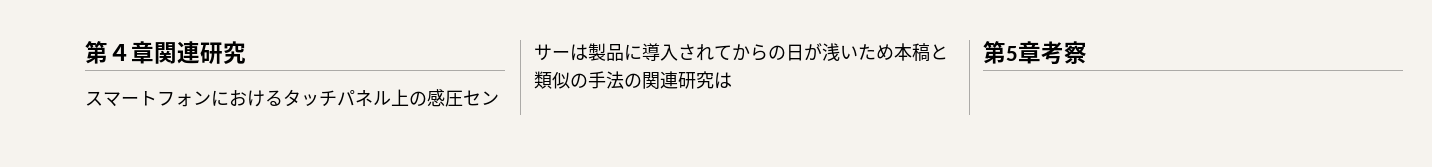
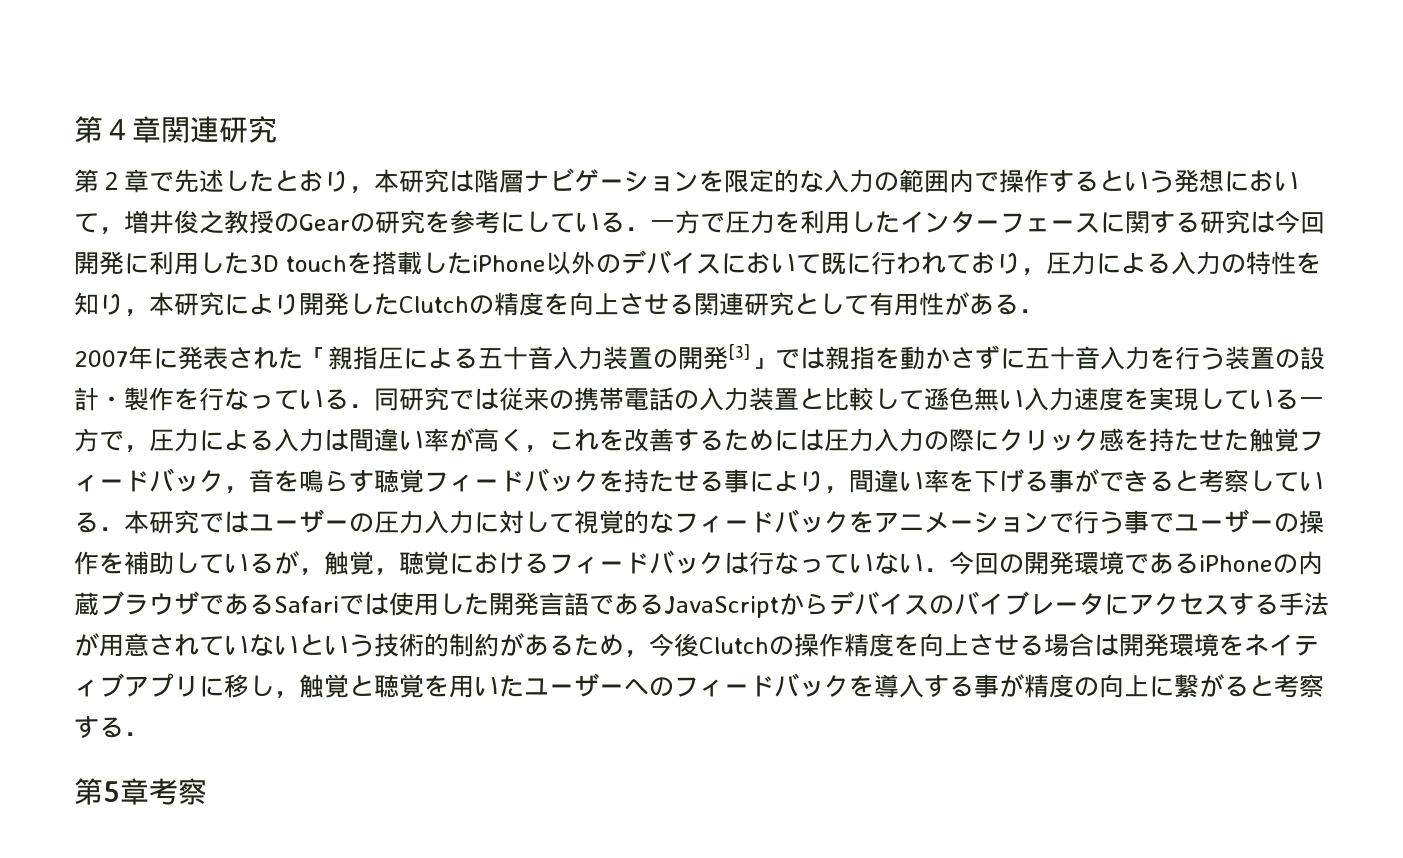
[85,89,499,107] [534,43,948,62] [534,71,732,89] スマートフォンにおけるタッチパネル上の感圧センサーは製品に導入されてからの日が浅いため本稿と類似の手法の関連研究は -> [74,168,1299,194] [74,210,1325,235] [74,250,1321,276] [74,292,1044,317] [74,344,1325,370] [74,387,1324,411] [74,428,1324,453] [74,468,1324,494] [74,509,1324,534] [74,550,1323,576] [74,591,1329,618] [74,633,1319,658] [74,673,1324,699] [74,716,149,739] 第２章で先述したとおり，本研究は階層ナビゲーションを限定的な入力の範囲内で操作するという発想において，増井俊之教授のGearの研究を参考にしている．一方で圧力を利用したインターフェースに関する研究は今回開発に利用した3D touchを搭載したiPhone以外のデバイスにおいて既に行われており，圧力による入力の特性を知り，本研究により開発したClutchの精度を向上させる関連研究として有用性がある． // 2007年に発表された「親指圧による五十音入力装置の開発[3]」では親指を動かさずに五十音入力を行う装置の設計・製作を行なっている．同研究では従来の携帯電話の入力装置と比較して遜色無い入力速度を実現している一方で，圧力による入力は間違い率が高く，これを改善するためには圧力入力の際にクリック感を持たせた触覚フィードバック，音を鳴らす聴覚フィードバックを持たせる事により，間違い率を下げる事ができると考察している．本研究ではユーザーの圧力入力に対して視覚的なフィードバックをアニメーションで行う事でユーザーの操作を補助しているが，触覚，聴覚におけるフィードバックは行なっていない．今回の開発環境であるiPhoneの内蔵ブラウザであるSafariでは使用した開発言語であるJavaScriptからデバイスのバイブレータにアクセスする手法が用意されていないという技術的制約があるため，今後Clutchの操作精度を向上させる場合は開発環境をネイティブアプリに移し，触覚と聴覚を用いたユーザーへのフィードバックを導入する事が精度の向上に繋がると考察する．

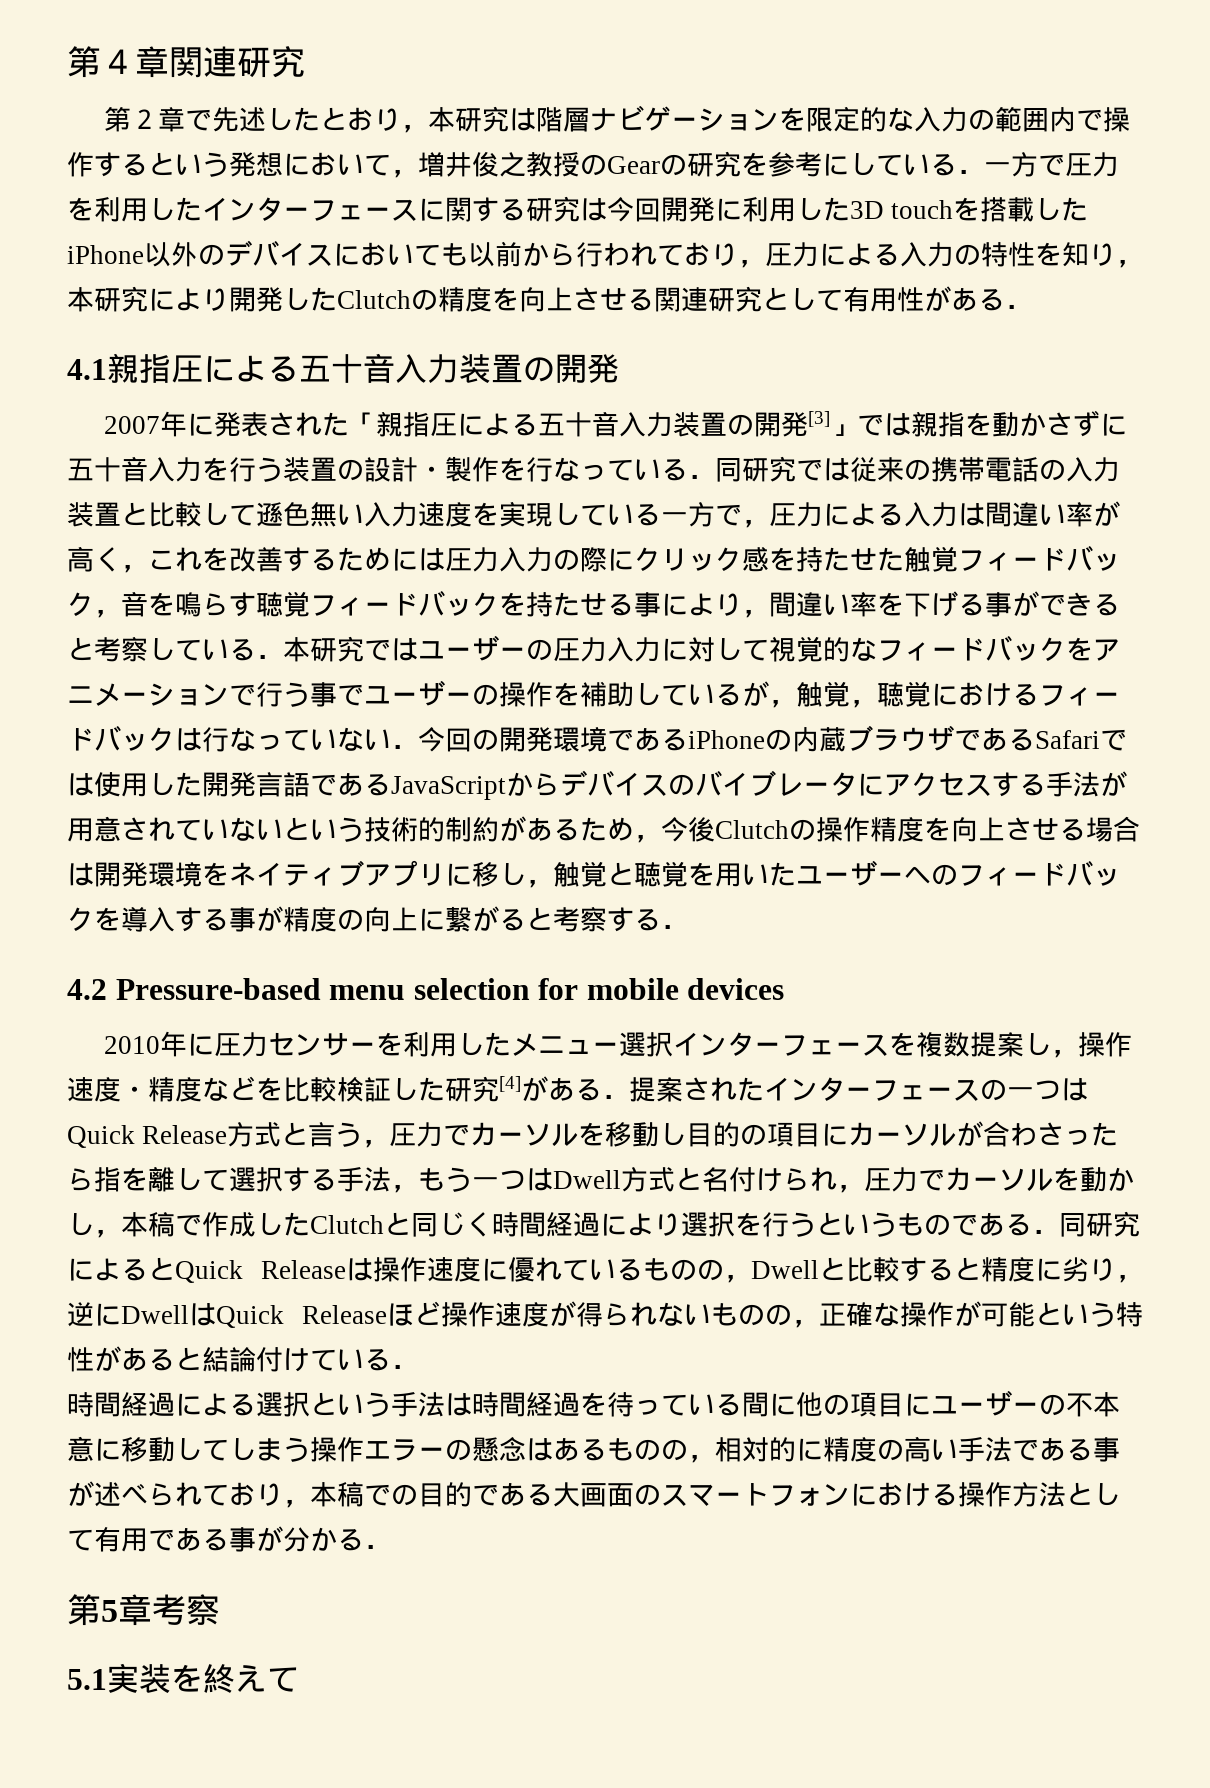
[821,252,871,275] 既に -> [441,241,576,267] も以前から
(1044, 311) none -> [67,353,619,383] // 4.1親指圧による五十音入力装置の開発
(149, 734) none -> [67,978,785,1000] [103,1031,1132,1058] [67,1076,1088,1102] [67,1121,1119,1148] [67,1166,1134,1193] [67,1211,1140,1238] [67,1257,1143,1283] [67,1301,1143,1328] [67,1346,418,1372] [67,1390,1120,1417] [67,1436,1120,1463] [67,1481,1120,1508] [67,1526,391,1552] // 4.2 Pressure-based menu selection for mobile devices // 2010年に圧力センサーを利用したメニュー選択インターフェースを複数提案し，操作速度・精度などを比較検証した研究[4]がある．提案されたインターフェースの一つはQuick Release方式と言う，圧力でカーソルを移動し目的の項目にカーソルが合わさったら指を離して選択する手法，もう一つはDwell方式と名付けられ，圧力でカーソルを動かし，本稿で作成したClutchと同じく時間経過により選択を行うというものである．同研究によるとQuick Releaseは操作速度に優れているものの，Dwellと比較すると精度に劣り，逆にDwellはQuick Releaseほど操作速度が得られないものの，正確な操作が可能という特性があると結論付けている． // 時間経過による選択という手法は時間経過を待っている間に他の項目にユーザーの不本意に移動してしまう操作エラーの懸念はあるものの，相対的に精度の高い手法である事が述べられており，本稿での目的である大画面のスマートフォンにおける操作方法として有用である事が分かる．
(207, 791) none -> [67,1663,299,1693] // 5.1実装を終えて

